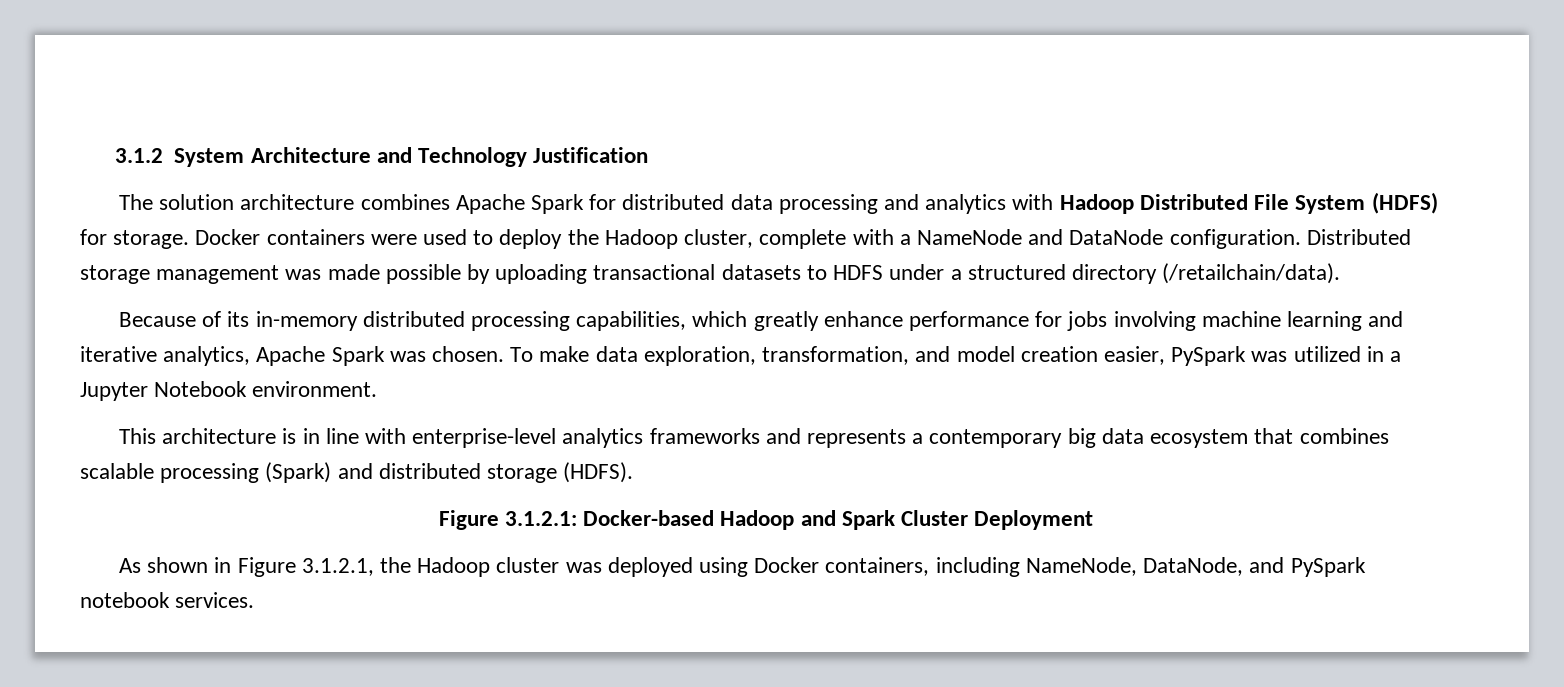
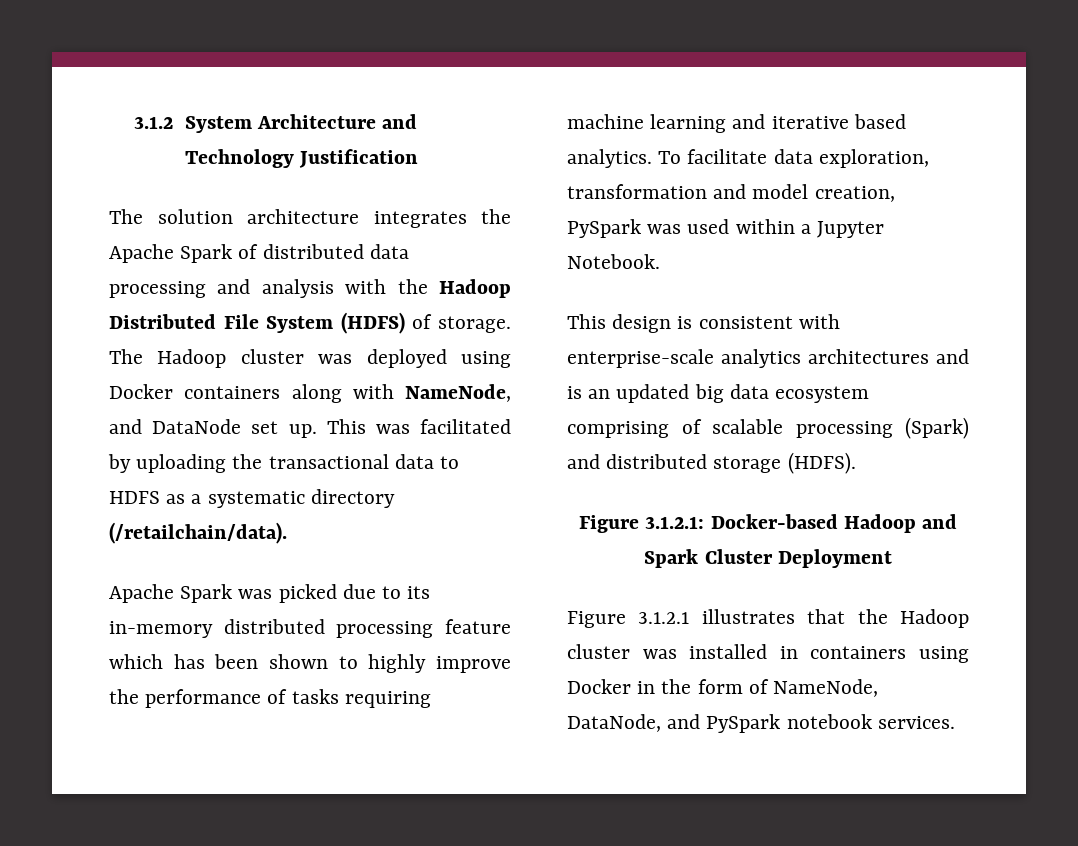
[360,194,617,214] combines Apache Spark for -> [373,209,511,228] [109,244,259,263] integrates the Apache Spark of
[925,194,1054,214] analytics with -> [261,279,428,298] analysis with the
[80,229,1411,249] [80,263,1341,284] [118,311,1404,331] [80,346,590,366] for storage. Docker containers were used to deploy the Hadoop cluster, complete with a NameNode and DataNode configuration. Distributed storage management was made possible by uploading transactional datasets to HDFS under a structured directory (/retailchain/data). // Because of its in-memory distributed processing capabilities, which greatly enhance performance for jobs involving machine learning and iterative analytics, Apache Spark was chosen. To make -> [412,314,511,333] [109,349,511,368] [109,384,511,403] [109,419,511,438] [108,454,460,473] [109,489,395,508] [109,522,287,544] [109,584,431,603] [109,619,512,638] [109,654,511,673] [109,689,431,708] [567,114,906,133] [567,149,768,168] of storage. The Hadoop cluster was deployed using Docker containers along with NameNode, and DataNode set up. This was facilitated by uploading the transactional data to HDFS as a systematic directory (/retailchain/data). // Apache Spark was picked due to its in-memory distributed processing feature which has been shown to highly improve the performance of tasks requiring machine learning and iterative based analytics. To facilitate
[762,346,910,365] transformation, -> [567,184,707,199] transformation
[1020,346,1401,366] [80,381,378,401] [118,428,1063,448] creation easier, PySpark was utilized in a Jupyter Notebook environment. // This architecture is in line with enterprise-level analytics frameworks and represents a contemporary -> [814,186,895,202] [567,219,885,238] [567,254,660,269] [567,314,840,333] [567,349,969,368] [567,384,690,403] creation, PySpark was used within a Jupyter Notebook. // This design is consistent with enterprise-scale analytics architectures and is an updated
[1254,428,1389,444] that combines -> [567,419,702,438] comprising of
[118,557,1020,577] As shown in Figure 3.1.2.1, the Hadoop cluster was deployed using Docker containers, including -> [567,609,969,628] [567,644,969,663] [567,679,769,694] Figure 3.1.2.1 illustrates that the Hadoop cluster was installed in containers using Docker in the form of

